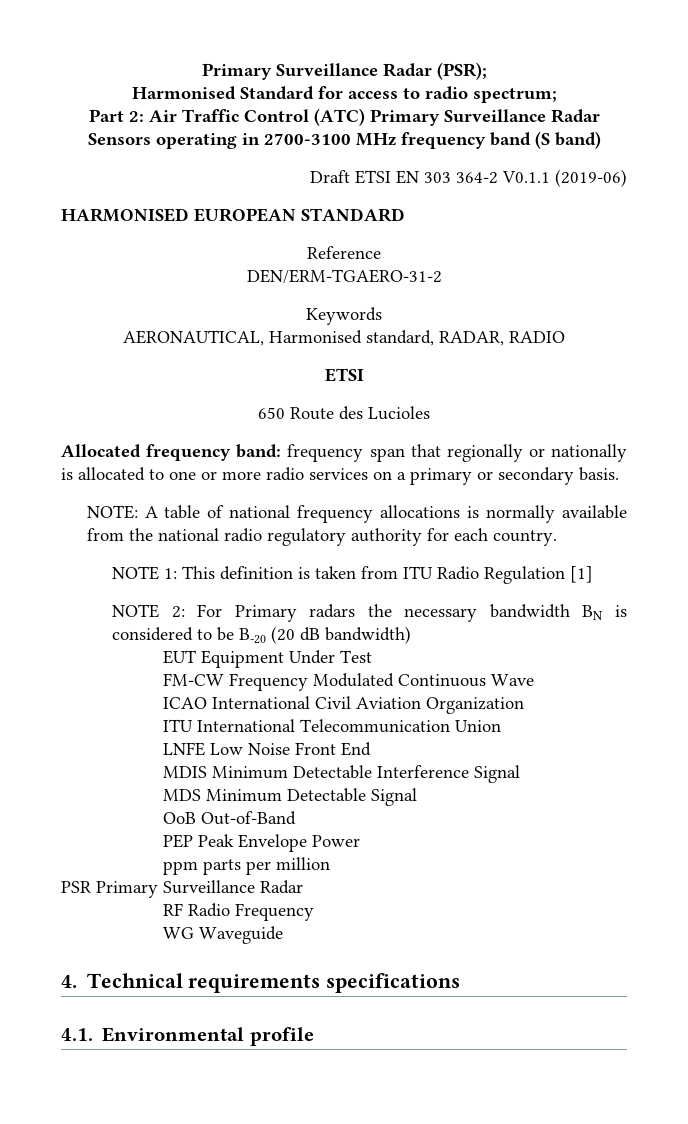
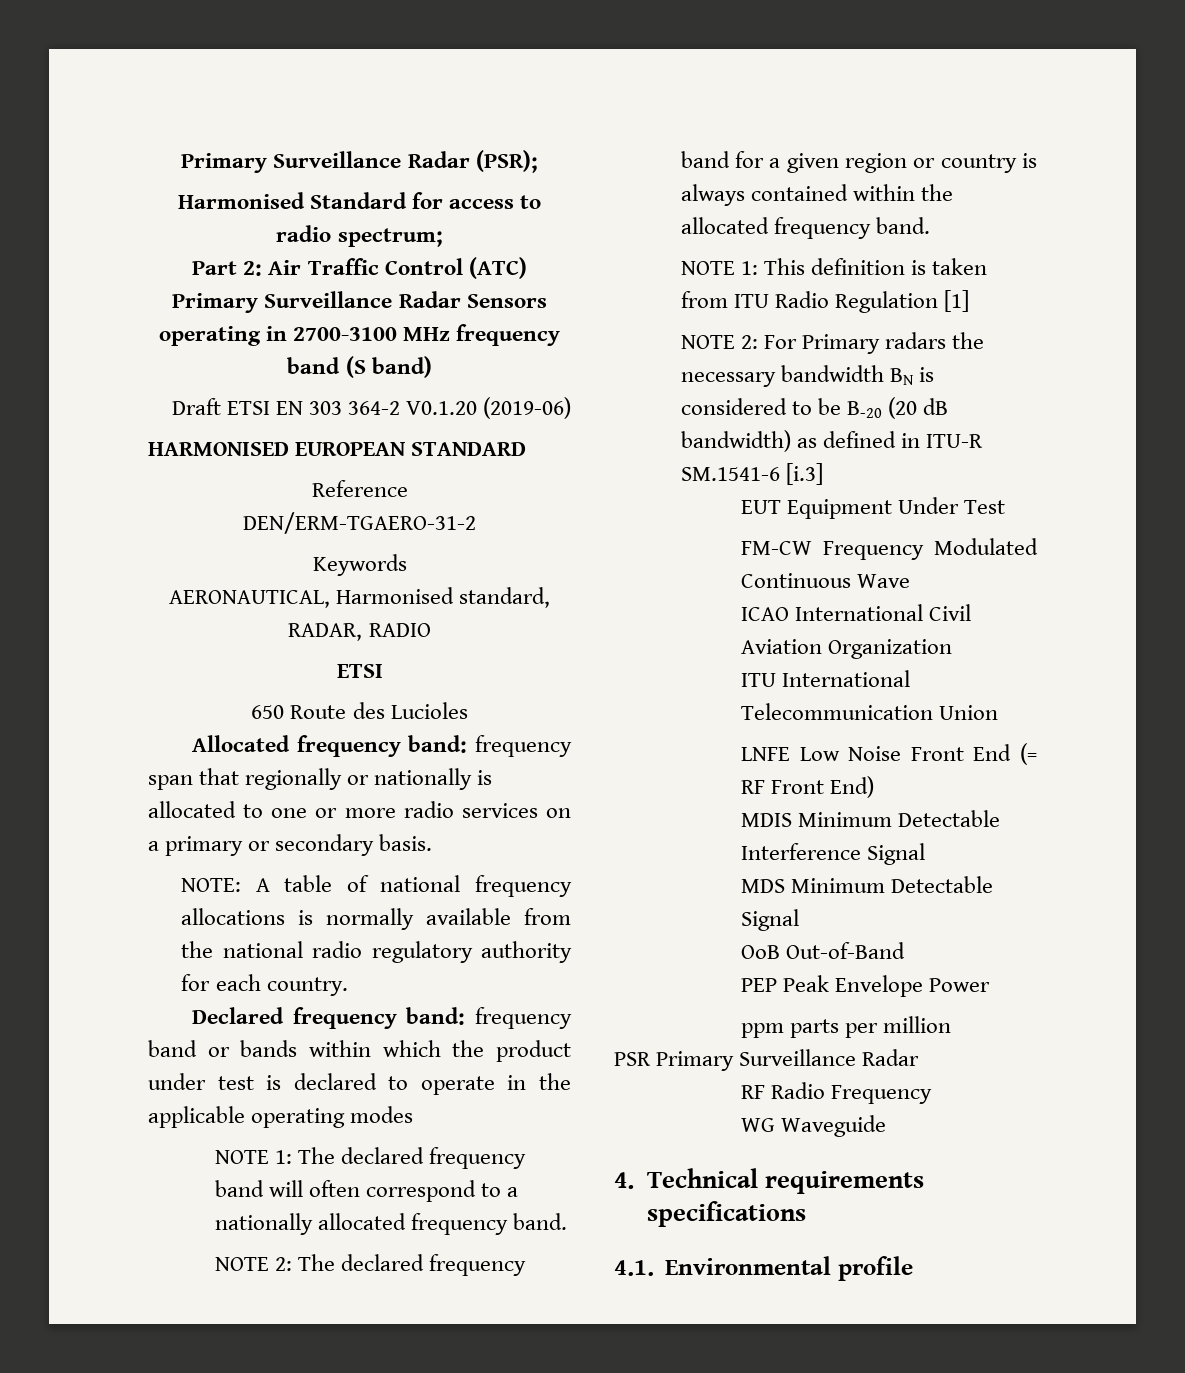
[502,171,550,183] V0.1.1 -> [405,401,477,415] V0.1.20
(557, 538) none -> [191,1007,572,1029] [148,1040,571,1062] [148,1073,571,1095] [148,1106,414,1128] [214,1147,527,1169] [214,1180,519,1202] [214,1213,568,1235] [214,1254,527,1276] [680,151,1037,173] [680,184,954,206] [680,217,930,239] // Declared frequency band: frequency band or bands within which the product under test is declared to operate in the applicable operating modes // NOTE 1: The declared frequency band will often correspond to a nationally allocated frequency band. // NOTE 2: The declared frequency band for a given region or country is always contained within the allocated frequency band.
(412, 635) none -> [796,431,984,448] [680,463,823,485] as defined in ITU-R SM.1541-6 [i.3]
(372, 749) none -> [1020,743,1037,765] [740,776,875,798] (= RF Front End)

